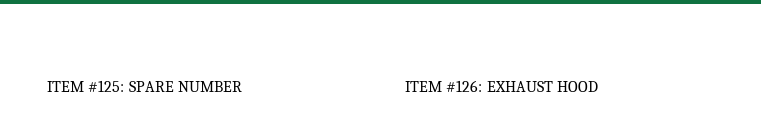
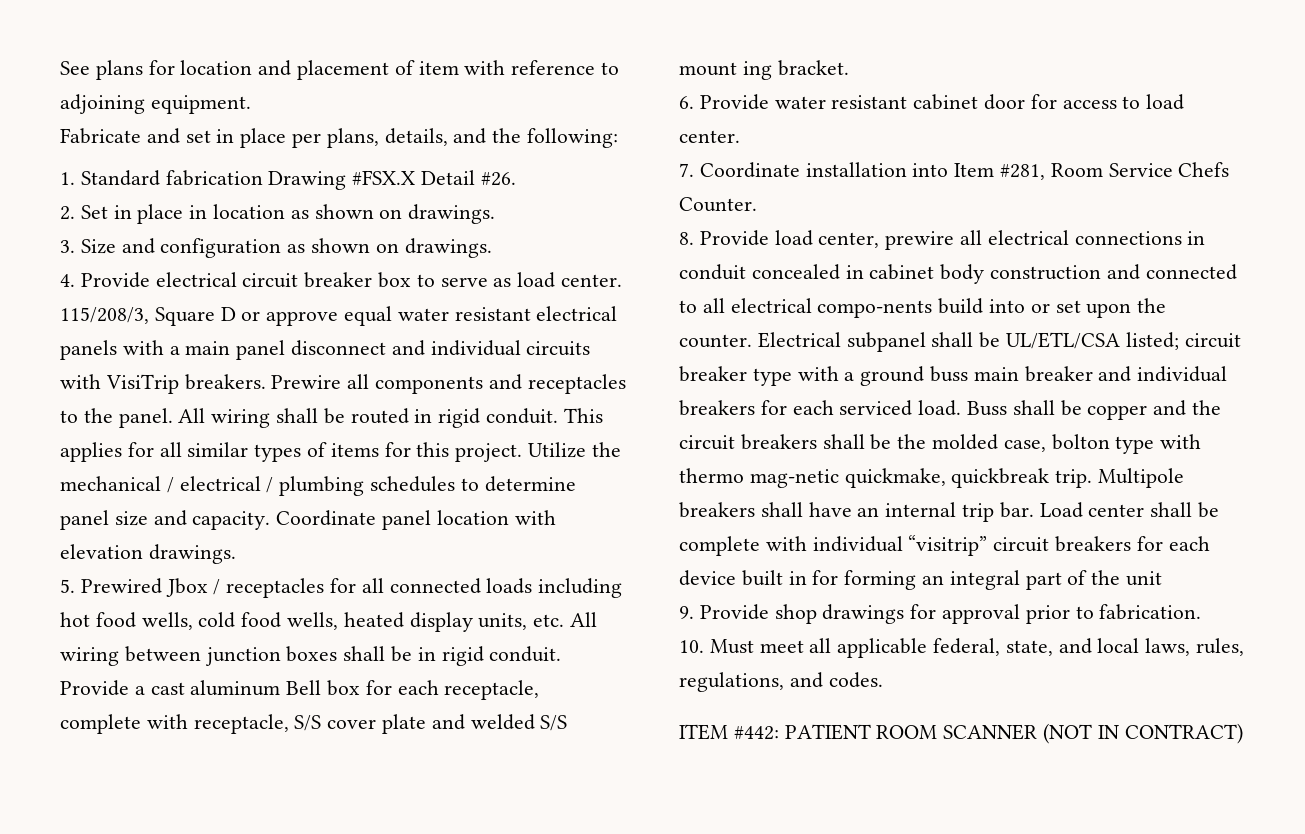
[47,80,242,92] [405,80,598,92] ITEM #125: SPARE NUMBER // ITEM #126: EXHAUST HOOD -> [60,60,620,80] [60,94,251,114] [60,128,619,148] [60,170,516,190] [60,204,496,224] [60,238,492,258] [60,272,623,288] [60,306,618,326] [60,340,591,360] [60,374,626,394] [60,408,603,428] [60,442,621,462] [60,476,576,496] [60,510,556,530] [60,544,236,564] [60,578,623,598] [60,612,598,632] [60,646,562,666] [60,680,540,700] [60,714,568,734] [679,60,849,80] [679,94,1185,110] [679,130,740,143] [679,162,1230,180] [679,197,757,212] [679,230,1206,250] [679,264,1237,284] [679,298,1167,318] [679,332,1241,352] [679,366,1228,386] [679,400,1222,420] [679,434,1202,454] [679,468,1185,488] [679,502,1220,522] [679,535,1210,556] [679,570,1163,590] [679,604,1202,624] [679,638,1245,658] [679,672,883,692] [679,723,1243,744] See plans for location and placement of item with reference to adjoining equipment. // Fabricate and set in place per plans, details, and the following: // 1. Standard fabrication Drawing #FSX.X Detail #26. // 2. Set in place in location as shown on drawings. // 3. Size and configuration as shown on drawings. // 4. Provide electrical circuit breaker box to serve as load center. 115/208/3, Square D or approve equal water resistant electrical panels with a main panel disconnect and individual circuits with VisiTrip breakers. Prewire all components and receptacles to the panel. All wiring shall be routed in rigid conduit. This applies for all similar types of items for this project. Utilize the mechanical / electrical / plumbing schedules to determine panel size and capacity. Coordinate panel location with elevation drawings. // 5. Prewired Jbox / receptacles for all connected loads including hot food wells, cold food wells, heated display units, etc. All wiring between junction boxes shall be in rigid conduit. Provide a cast aluminum Bell box for each receptacle, complete with receptacle, S/S cover plate and welded S/S mount ing bracket. // 6. Provide water resistant cabinet door for access to load center. // 7. Coordinate installation into Item #281, Room Service Chefs Counter. // 8. Provide load center, prewire all electrical connections in conduit concealed in cabinet body construction and connected to all electrical compo-nents build into or set upon the counter. Electrical subpanel shall be UL/ETL/CSA listed; circuit breaker type with a ground buss main breaker and individual breakers for each serviced load. Buss shall be copper and the circuit breakers shall be the molded case, bolton type with thermo mag-netic quickmake, quickbreak trip. Multipole breakers shall have an internal trip bar. Load center shall be complete with individual “visitrip” circuit breakers for each device built in for forming an integral part of the unit // 9. Provide shop drawings for approval prior to fabrication. // 10. Must meet all applicable federal, state, and local laws, rules, regulations, and codes. // ITEM #442: PATIENT ROOM SCANNER (NOT IN CONTRACT)

